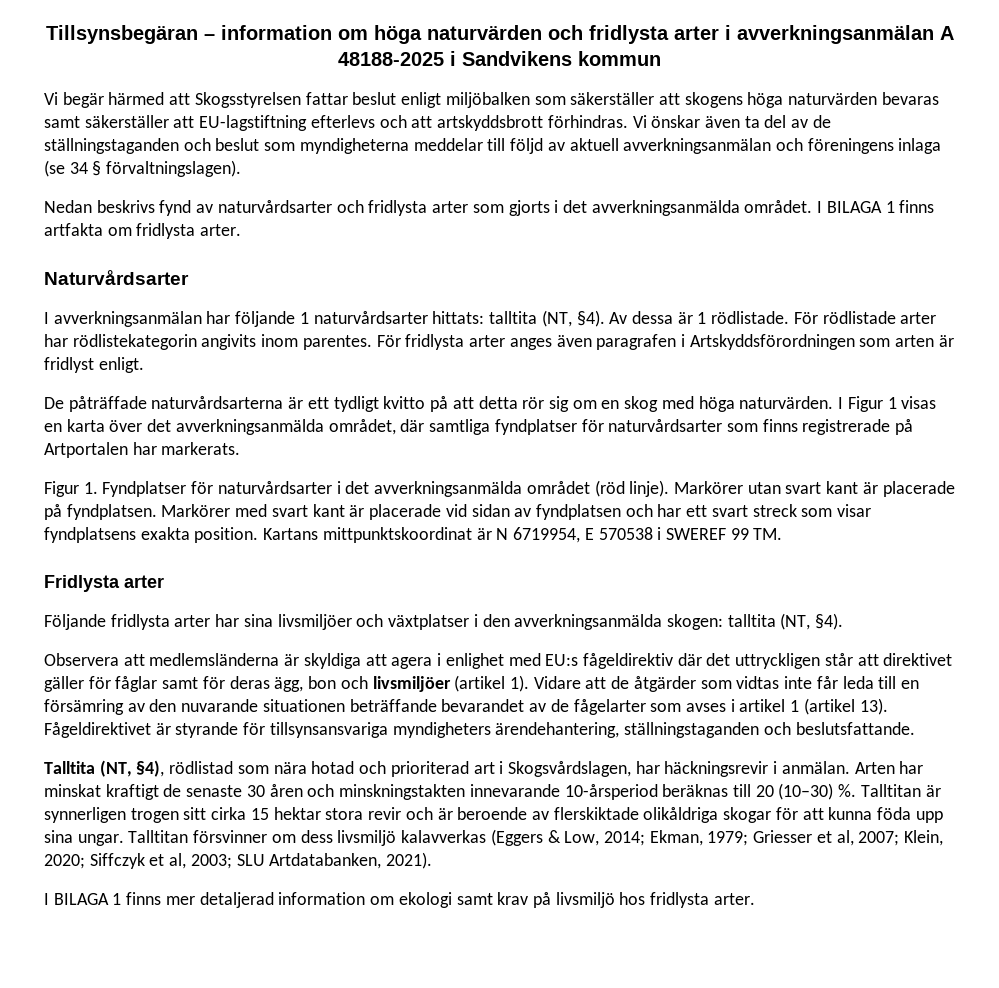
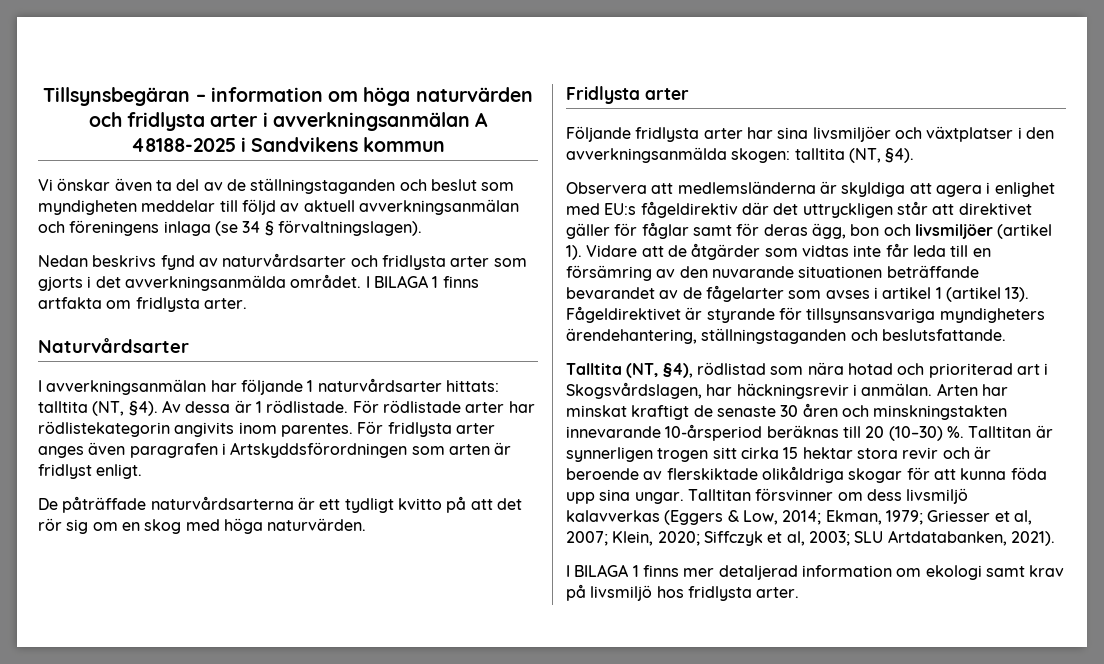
[62,92,939,108] [44,115,647,131] begär härmed att Skogsstyrelsen fattar beslut enligt miljöbalken som säkerställer att skogens höga naturvärden bevaras samt säkerställer att EU-lagstiftning efterlevs och att artskyddsbrott förhindras. Vi -> (53, 185) none
[299,138,409,154] myndigheterna -> [38,200,137,215] myndigheten
[478,396,518,409] detta -> [496,498,522,510] det
[838,396,937,412] [44,419,914,435] [44,442,241,458] [44,480,955,497] [44,504,872,520] [44,527,783,543] I Figur 1 visas en karta över det avverkningsanmälda området, där samtliga fyndplatser för naturvårdsarter som finns registrerade på Artportalen har markerats. // Figur 1. Fyndplatser för naturvårdsarter i det avverkningsanmälda området (röd linje). Markörer utan svart kant är placerade på fyndplatsen. Markörer med svart kant är placerade vid sidan av fyndplatsen och har ett svart streck som visar fyndplatsens exakta position. Kartans mittpunktskoordinat är N 6719954, E 570538 i SWEREF 99 TM. -> (367, 524) none

